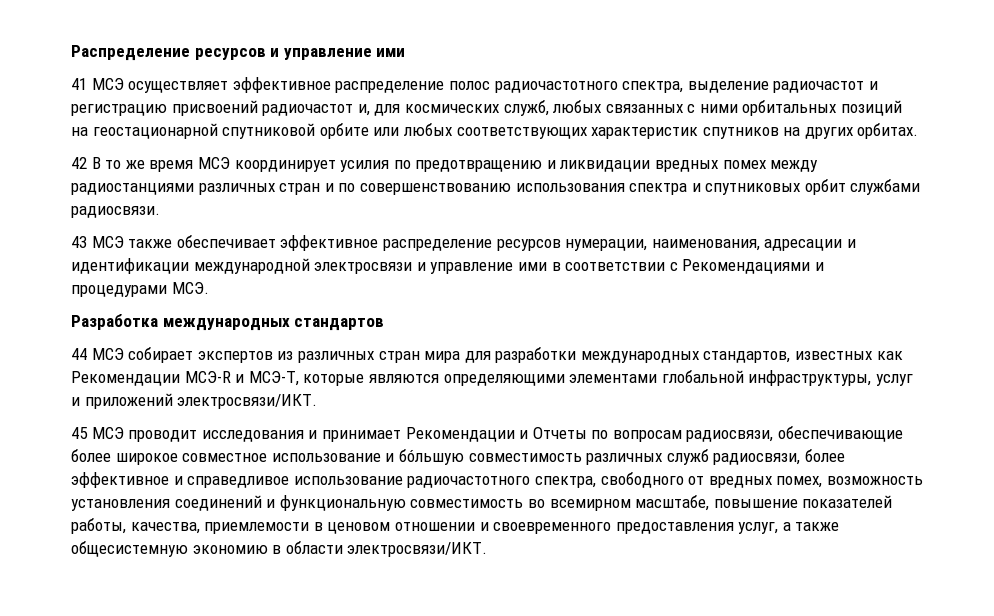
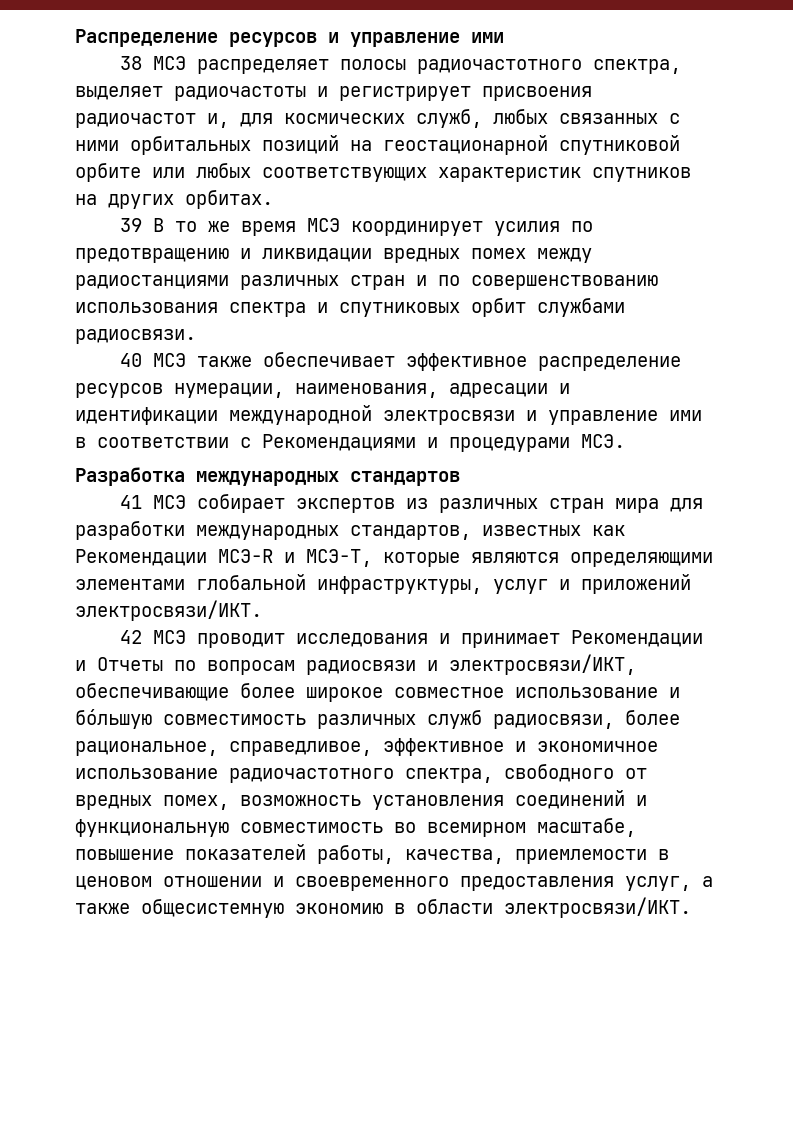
[71,77,878,93] [71,100,258,116] 41 МСЭ осуществляет эффективное распределение полос радиочастотного спектра, выделение радиочастот и регистрацию присвоений -> [120,56,682,74] [75,86,592,101] 38 МСЭ распределяет полосы радиочастотного спектра, выделяет радиочастоты и регистрирует присвоения
[71,157,87,169] 42 -> [120,218,143,232] 39
[71,236,87,248] 43 -> [120,353,143,367] 40
[71,348,87,360] 44 -> [120,495,143,509] 41
[71,427,88,439] 45 -> [120,630,143,644] 42
[686,430,774,442] радиосвязи, -> [306,654,636,675] радиосвязи и электросвязи/ИКТ,
(845, 455) none -> [75,741,372,756] рациональное, справедливое,
[187,476,290,488] справедливое -> [537,741,658,752] экономичное

